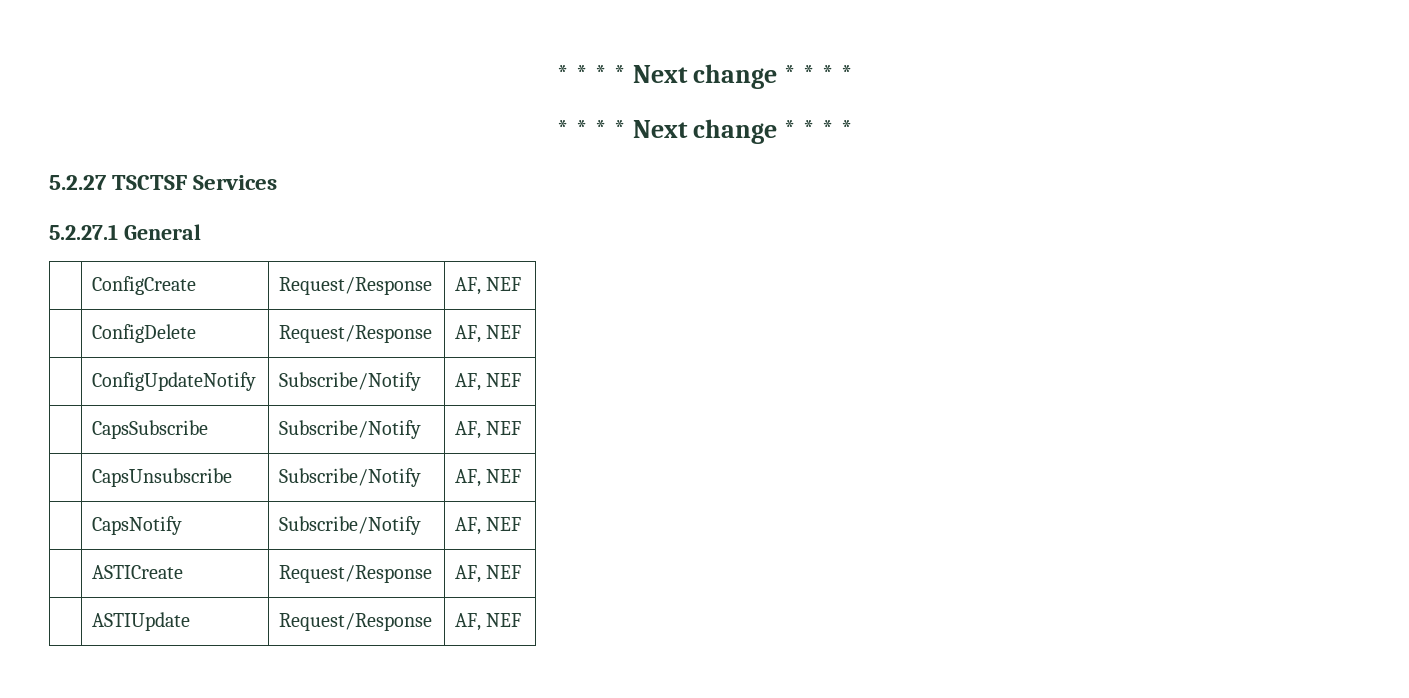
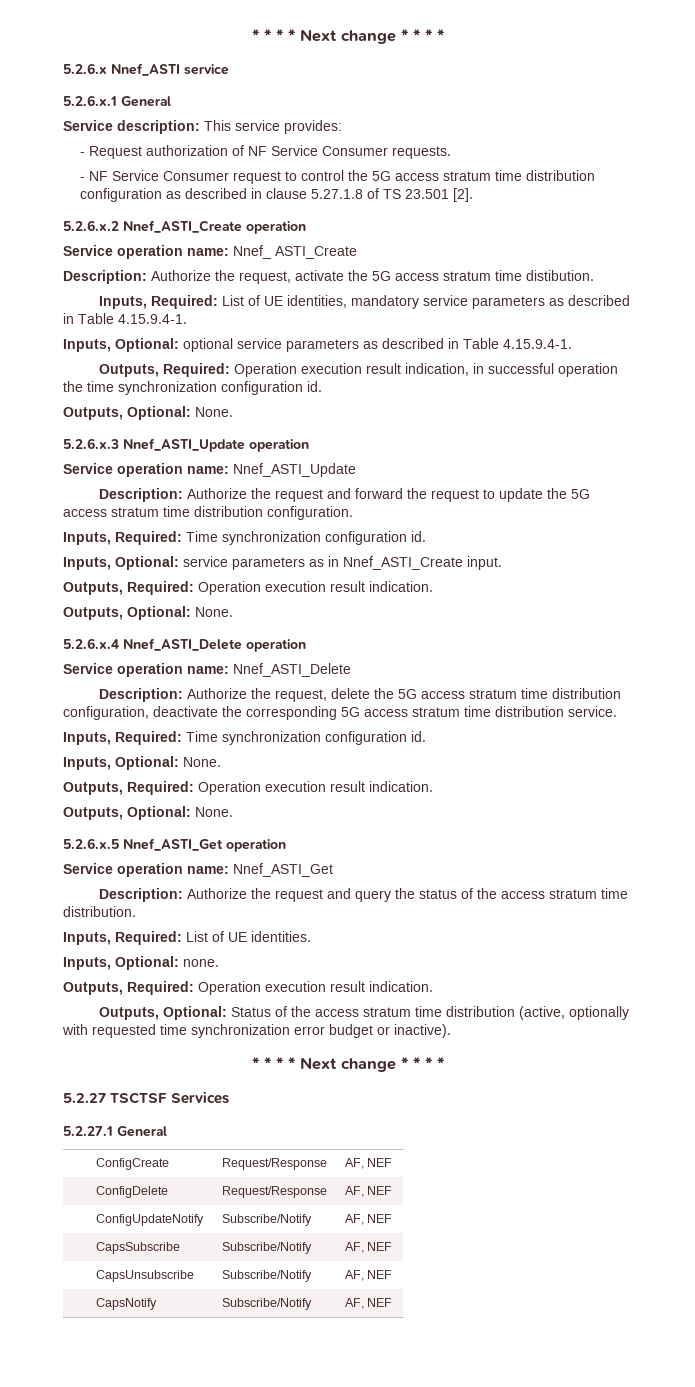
(853, 74) none -> [63,63,229,76] [63,95,171,107] [63,120,342,134] [79,145,451,159] [79,170,595,184] [79,188,473,202] [63,220,306,234] [63,245,357,259] [63,270,594,284] [99,295,631,309] [63,313,187,324] [63,338,572,352] [99,363,619,377] [63,381,322,395] [63,406,233,420] [63,438,309,452] [63,463,356,477] [99,488,591,502] [63,506,353,520] [63,531,426,545] [63,556,502,570] [63,581,433,595] [63,606,233,620] [63,638,306,652] [63,663,351,677] [99,688,622,702] [63,706,617,720] [63,731,426,745] [63,756,221,770] [63,781,433,795] [63,806,233,820] [63,838,286,852] [63,863,333,877] [99,888,629,902] [63,906,136,917] [63,931,311,945] [63,956,219,970] [63,981,433,995] [99,1006,630,1020] [62,1024,451,1038] // 5.2.6.x Nnef_ASTI service // 5.2.6.x.1 General // Service description: This service provides: // - Request authorization of NF Service Consumer requests. // - NF Service Consumer request to control the 5G access stratum time distribution configuration as described in clause 5.27.1.8 of TS 23.501 [2]. // 5.2.6.x.2 Nnef_ASTI_Create operation // Service operation name: Nnef_ ASTI_Create // Description: Authorize the request, activate the 5G access stratum time distibution. // Inputs, Required: List of UE identities, mandatory service parameters as described in Table 4.15.9.4-1. // Inputs, Optional: optional service parameters as described in Table 4.15.9.4-1. // Outputs, Required: Operation execution result indication, in successful operation the time synchronization configuration id. // Outputs, Optional: None. // 5.2.6.x.3 Nnef_ASTI_Update operation // Service operation name: Nnef_ASTI_Update // Description: Authorize the request and forward the request to update the 5G access stratum time distribution configuration. // Inputs, Required: Time synchronization configuration id. // Inputs, Optional: service parameters as in Nnef_ASTI_Create input. // Outputs, Required: Operation execution result indication. // Outputs, Optional: None. // 5.2.6.x.4 Nnef_ASTI_Delete operation // Service operation name: Nnef_ASTI_Delete // Description: Authorize the request, delete the 5G access stratum time distribution configuration, deactivate the corresponding 5G access stratum time distribution service. // Inputs, Required: Time synchronization configuration id. // Inputs, Optional: None. // Outputs, Required: Operation execution result indication. // Outputs, Optional: None. // 5.2.6.x.5 Nnef_ASTI_Get operation // Service operation name: Nnef_ASTI_Get // Description: Authorize the request and query the status of the access stratum time distribution. // Inputs, Required: List of UE identities. // Inputs, Optional: none. // Outputs, Required: Operation execution result indication. // Outputs, Optional: Status of the access stratum time distribution (active, optionally with requested time synchronization error budget or inactive).
[91,565,183,579] [278,565,432,583] [454,565,522,583] [91,612,190,631] [278,613,432,631] [454,613,522,631] // | ASTICreate | Request/Response | AF, NEF // | ASTIUpdate | Request/Response | AF, NEF -> (393, 1302) none

